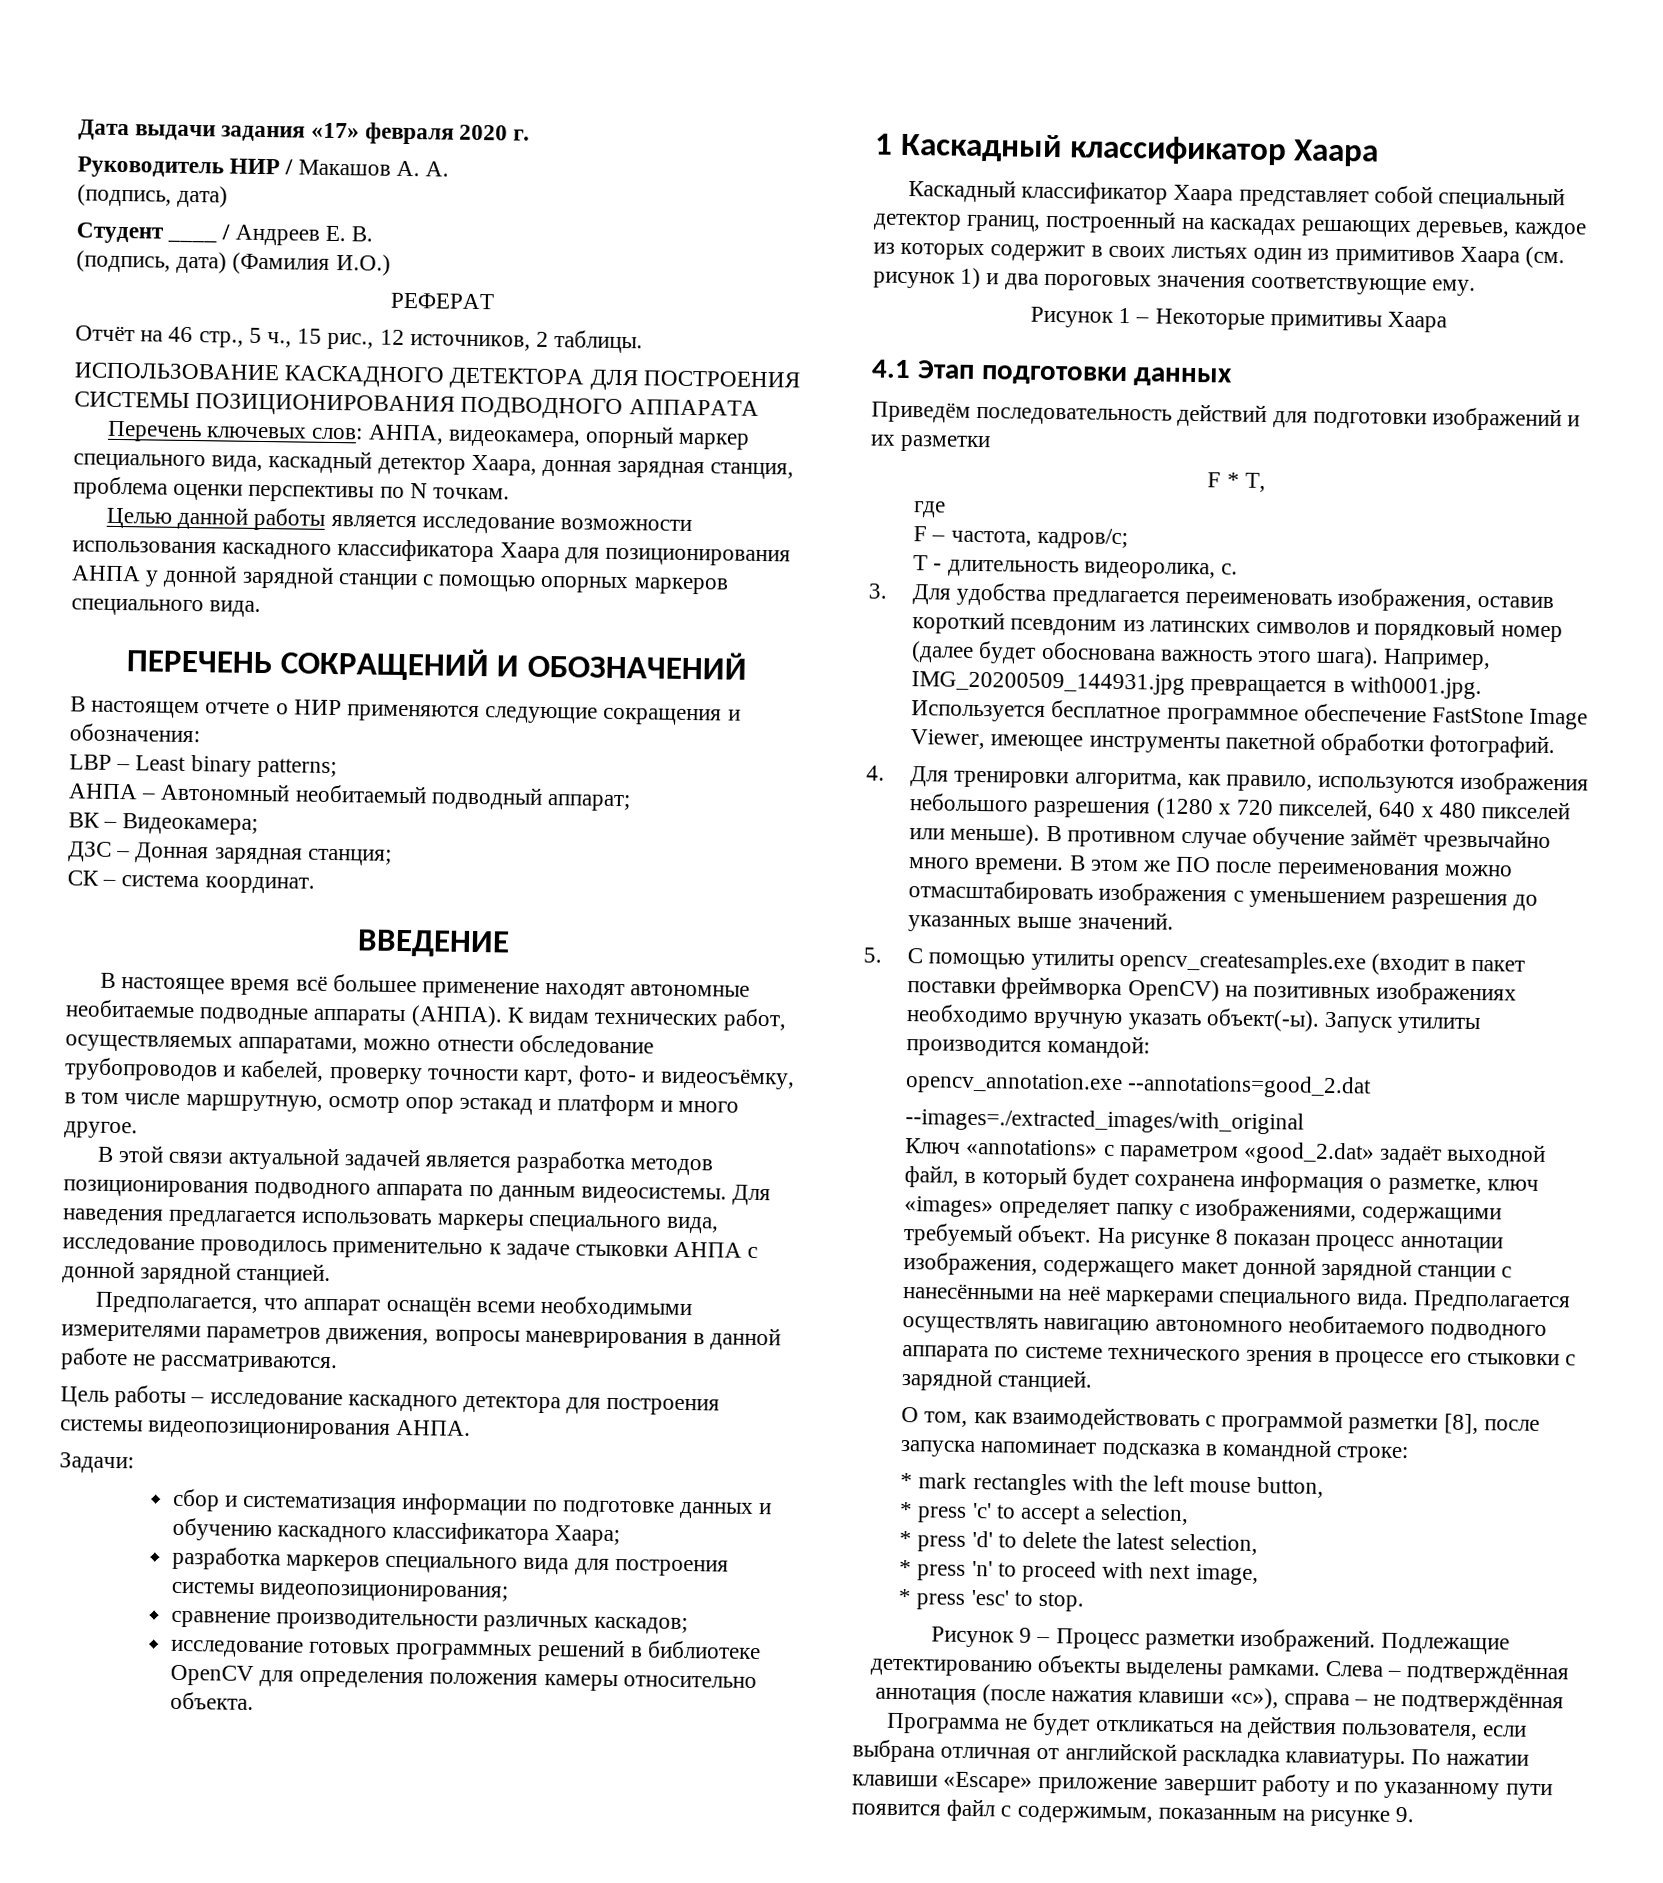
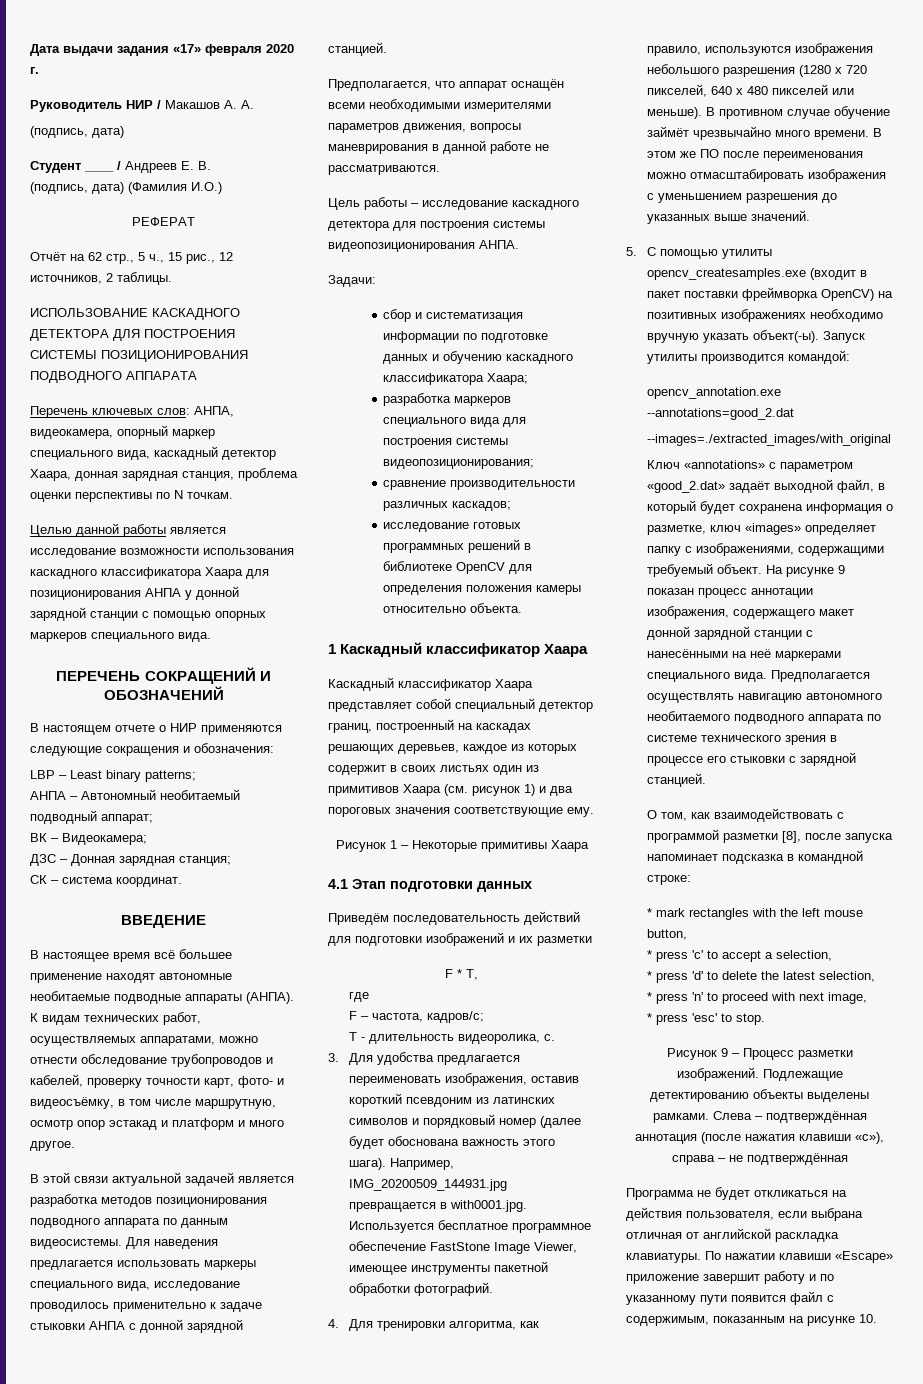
[168,326,194,343] 46 -> [88,252,102,261] 62
[1215,1229,1230,1245] 8 -> [837,565,845,574] 9
[1395,1806,1415,1823] 9. -> [859,1314,877,1323] 10.

